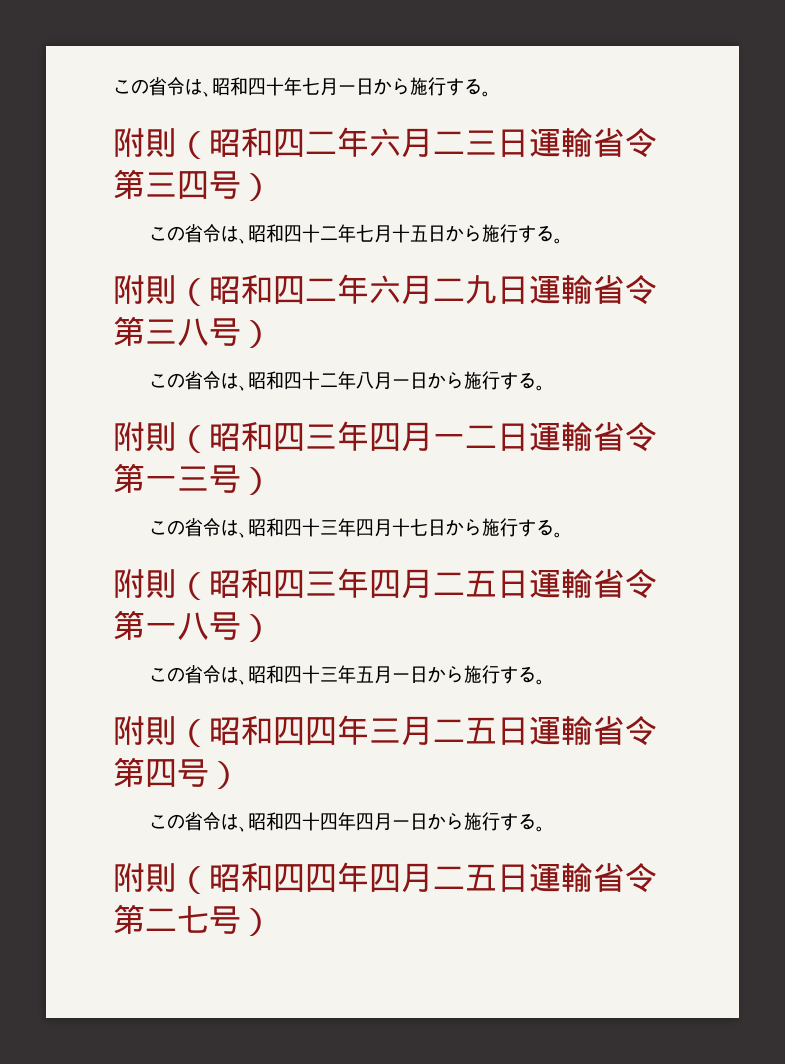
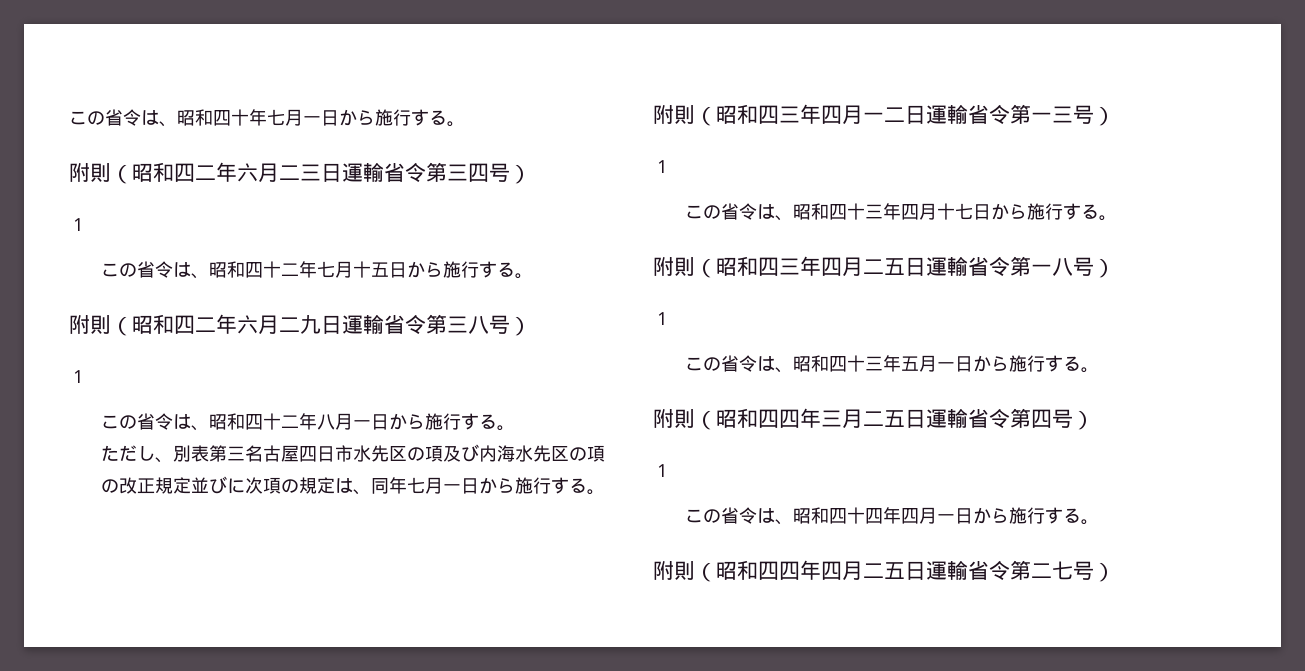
(273, 187) none -> [69,218,87,231] // １
(273, 334) none -> [69,370,87,383] // １
(545, 388) none -> [100,444,605,463] [100,476,605,495] // ただし、別表第三名古屋四日市水先区の項及び内海水先区の項の改正規定並びに次項の規定は、同年七月一日から施行する。
(273, 481) none -> [653,160,671,173] // １
(273, 628) none -> [653,312,671,325] // １
(241, 775) none -> [653,464,671,477] // １

